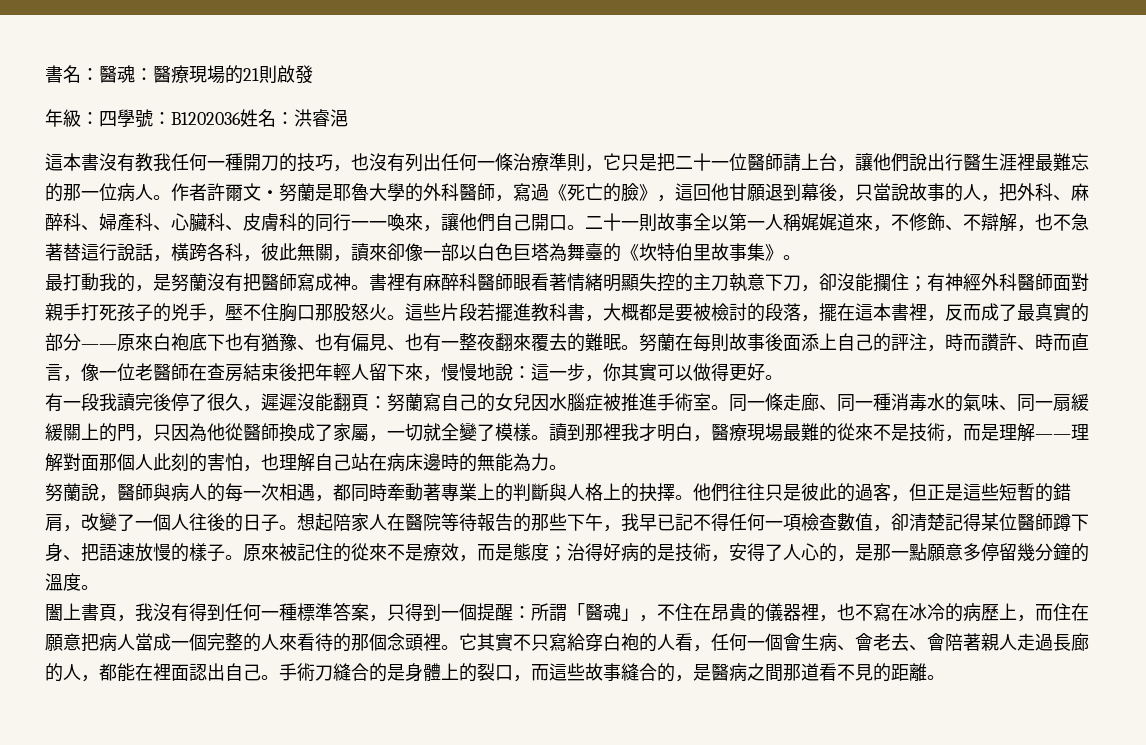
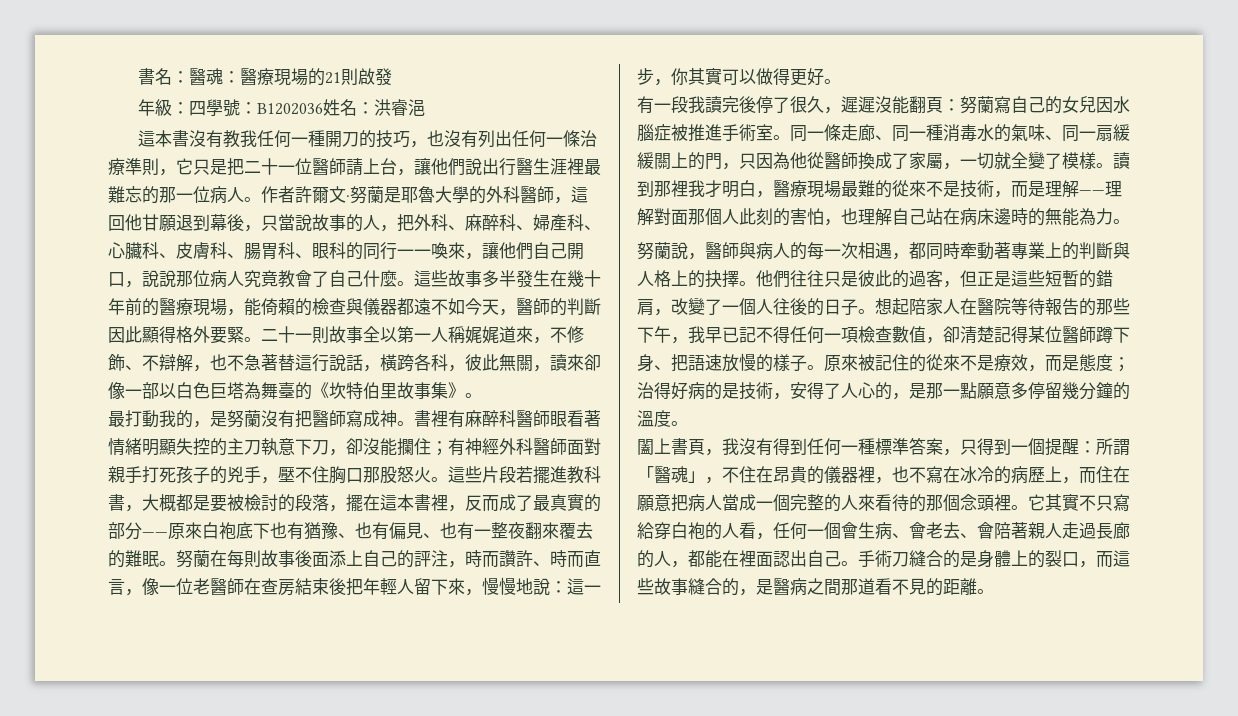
[513,183,675,202] 寫過《死亡的臉》， -> (571, 200) none
(297, 222) none -> [227,242,346,260] 、腸胃科、眼科
(567, 223) none -> [125,270,601,288] [108,298,601,316] [108,326,244,344] ，說說那位病人究竟教會了自己什麼。這些故事多半發生在幾十年前的醫療現場，能倚賴的檢查與儀器都遠不如今天，醫師的判斷因此顯得格外要緊

